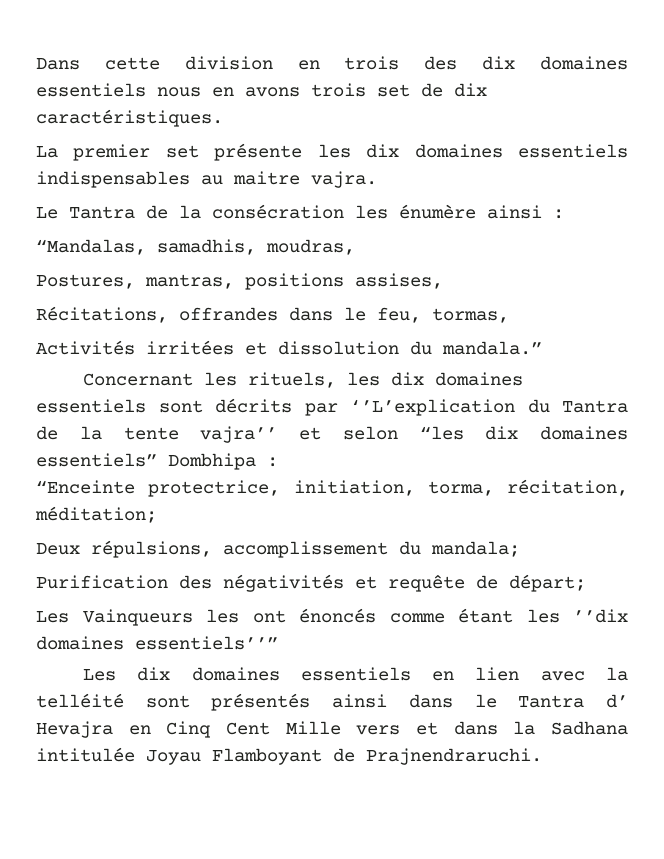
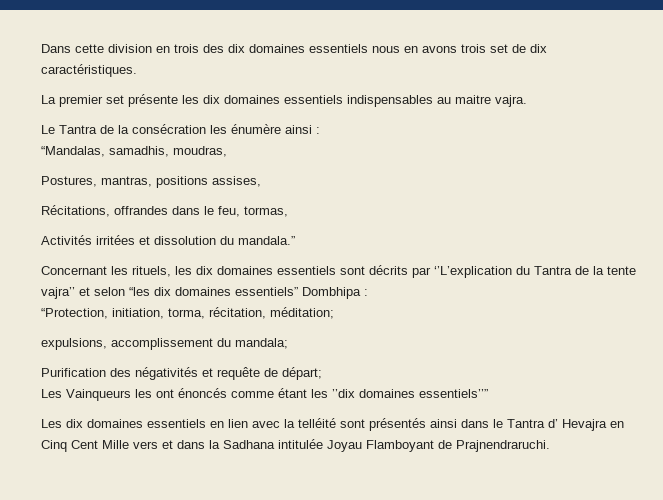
[36,480,281,497] “Enceinte protectrice, -> [41,308,108,319] “Protection,
[36,540,212,558] Deux répulsions, -> [41,338,107,350] expulsions,

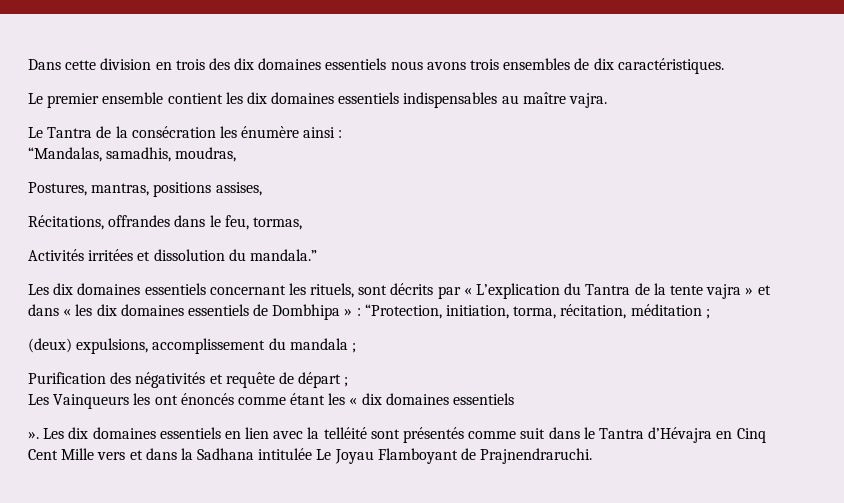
[404,46,418,53] en -> (423, 65) none
[490,44,508,53] set -> [503,58,571,70] ensembles
[41,94,178,107] La premier set présente -> [28,92,223,108] Le premier ensemble contient
[455,95,491,104] maitre -> [522,92,566,104] maître
[41,266,336,277] Concernant les rituels, les dix domaines essentiels -> [28,283,355,298] Les dix domaines essentiels concernant les rituels,
[434,266,512,278] ‘’L’explication -> [463,283,561,299] « L’explication
[41,287,368,299] vajra’’ et selon “les dix domaines essentiels” Dombhipa : // -> [706,284,771,299] [28,304,361,320] vajra » et dans « les dix domaines essentiels de Dombhipa » :
[270,307,334,319] méditation; // -> [630,304,710,319] [28,338,72,353] méditation ; // (deux)
[235,338,288,349] mandala; -> [289,338,356,353] mandala ;
[282,367,322,380] départ; -> [298,372,349,388] départ ;
[332,389,488,398] ’’dix domaines essentiels’’” // -> [349,393,515,405] [28,431,39,439] « dix domaines essentiels // ».
[430,419,457,428] ainsi -> [468,428,546,439] comme suit
[548,419,607,431] d’ Hevajra -> [648,427,713,443] d’Hévajra
(323, 444) none -> [316,449,332,460] Le

